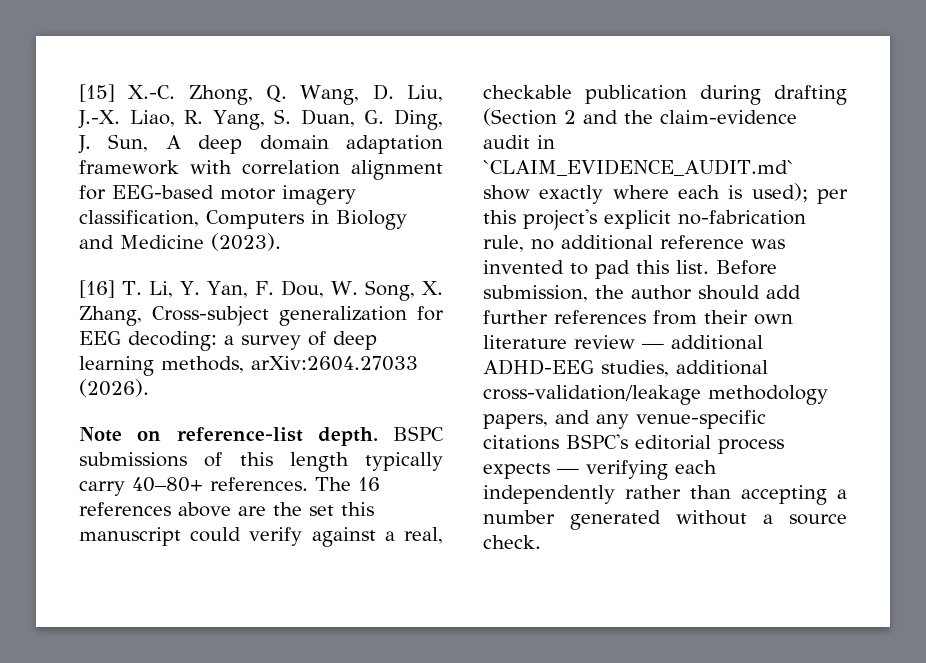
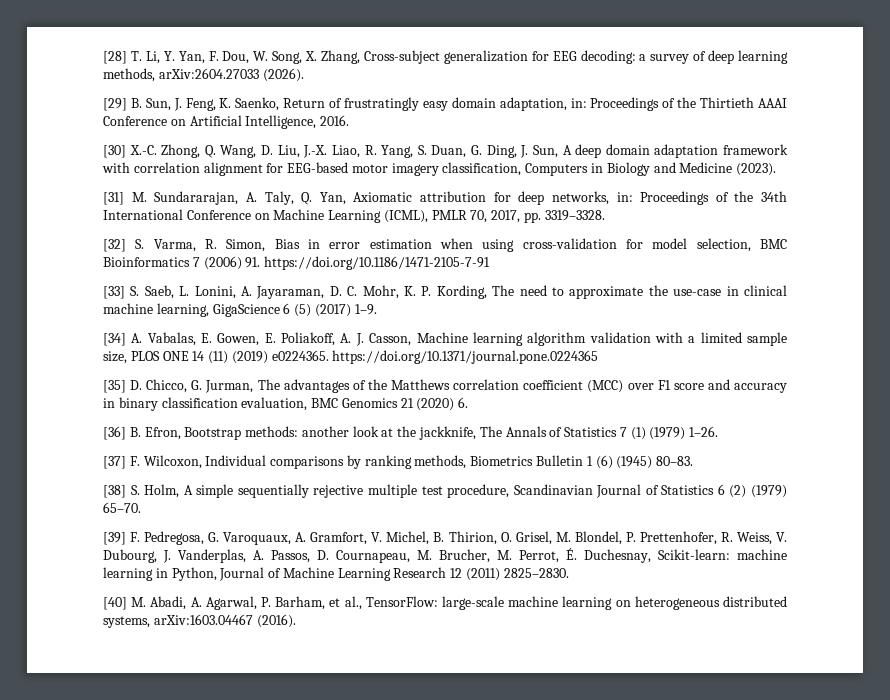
[79,84,115,102] [15] -> [103,50,788,64] [103,68,304,82] [103,97,788,111] [103,115,350,129] [103,145,126,158] [28] T. Li, Y. Yan, F. Dou, W. Song, X. Zhang, Cross-subject generalization for EEG decoding: a survey of deep learning methods, arXiv:2604.27033 (2026). // [29] B. Sun, J. Feng, K. Saenko, Return of frustratingly easy domain adaptation, in: Proceedings of the Thirtieth AAAI Conference on Artificial Intelligence, 2016. // [30]
[79,280,443,301] [79,306,444,326] [79,331,377,351] [79,356,418,376] [79,379,149,397] [79,426,444,446] [79,452,443,472] [79,477,380,496] [79,502,374,517] [79,527,443,547] [483,85,847,105] [483,108,797,126] [483,135,555,149] [483,159,794,176] [483,183,848,204] [483,209,806,230] [483,235,785,252] [483,260,777,279] [483,285,801,302] [483,310,793,325] [483,335,763,350] [483,359,768,377] [483,385,828,405] [483,410,766,429] [483,434,784,454] [483,460,717,480] [483,485,847,505] [483,510,847,530] [483,535,541,549] [16] T. Li, Y. Yan, F. Dou, W. Song, X. Zhang, Cross-subject generalization for EEG decoding: a survey of deep learning methods, arXiv:2604.27033 (2026). // Note on reference-list depth. BSPC submissions of this length typically carry 40–80+ references. The 16 references above are the set this manuscript could verify against a real, checkable publication during drafting (Section 2 and the claim-evidence audit in `CLAIM_EVIDENCE_AUDIT.md` show exactly where each is used); per this project's explicit no-fabrication rule, no additional reference was invented to pad this list. Before submission, the author should add further references from their own literature review — additional ADHD-EEG studies, additional cross-validation/leakage methodology papers, and any venue-specific citations BSPC's editorial process expects — verifying each independently rather than accepting a number generated without a source check. -> [103,191,787,205] [103,209,605,223] [103,238,788,252] [103,256,491,270] [103,285,787,299] [103,303,377,317] [103,332,788,346] [103,350,599,364] [103,379,788,393] [103,397,469,411] [103,426,719,440] [103,455,694,469] [103,484,787,498] [103,502,141,513] [103,531,787,545] [103,548,787,563] [103,567,569,581] [103,596,787,610] [103,614,296,628] [31] M. Sundararajan, A. Taly, Q. Yan, Axiomatic attribution for deep networks, in: Proceedings of the 34th International Conference on Machine Learning (ICML), PMLR 70, 2017, pp. 3319–3328. // [32] S. Varma, R. Simon, Bias in error estimation when using cross-validation for model selection, BMC Bioinformatics 7 (2006) 91. https://doi.org/10.1186/1471-2105-7-91 // [33] S. Saeb, L. Lonini, A. Jayaraman, D. C. Mohr, K. P. Kording, The need to approximate the use-case in clinical machine learning, GigaScience 6 (5) (2017) 1–9. // [34] A. Vabalas, E. Gowen, E. Poliakoff, A. J. Casson, Machine learning algorithm validation with a limited sample size, PLOS ONE 14 (11) (2019) e0224365. https://doi.org/10.1371/journal.pone.0224365 // [35] D. Chicco, G. Jurman, The advantages of the Matthews correlation coefficient (MCC) over F1 score and accuracy in binary classification evaluation, BMC Genomics 21 (2020) 6. // [36] B. Efron, Bootstrap methods: another look at the jackknife, The Annals of Statistics 7 (1) (1979) 1–26. // [37] F. Wilcoxon, Individual comparisons by ranking methods, Biometrics Bulletin 1 (6) (1945) 80–83. // [38] S. Holm, A simple sequentially rejective multiple test procedure, Scandinavian Journal of Statistics 6 (2) (1979) 65–70. // [39] F. Pedregosa, G. Varoquaux, A. Gramfort, V. Michel, B. Thirion, O. Grisel, M. Blondel, P. Prettenhofer, R. Weiss, V. Dubourg, J. Vanderplas, A. Passos, D. Cournapeau, M. Brucher, M. Perrot, É. Duchesnay, Scikit-learn: machine learning in Python, Journal of Machine Learning Research 12 (2011) 2825–2830. // [40] M. Abadi, A. Agarwal, P. Barham, et al., TensorFlow: large-scale machine learning on heterogeneous distributed systems, arXiv:1603.04467 (2016).

